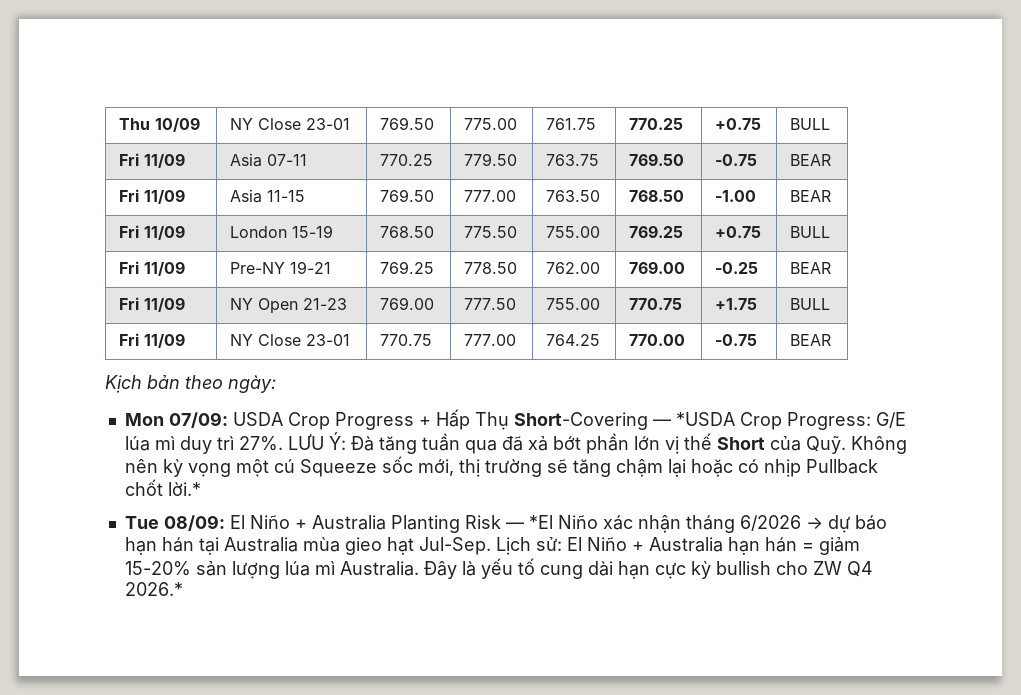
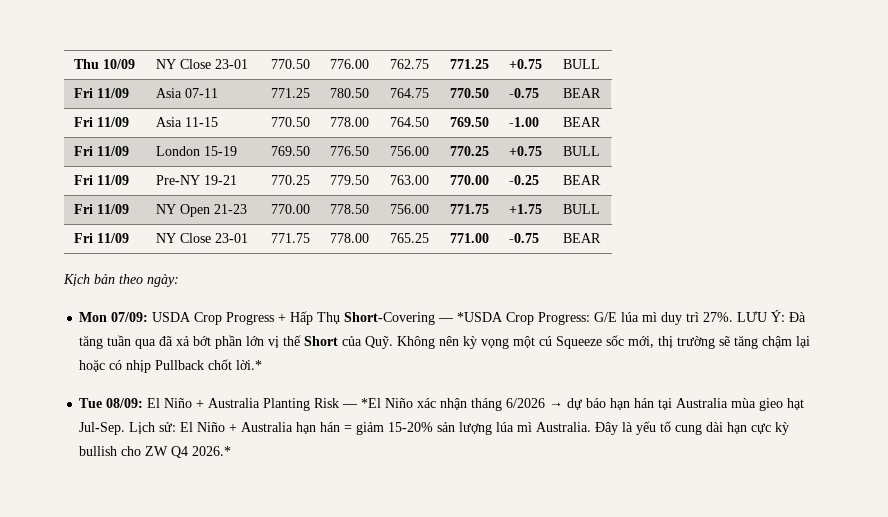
[380,117,435,130] [464,118,518,130] [546,118,597,130] [629,118,684,130] 769.50 | 775.00 | 761.75 | 770.25 -> [270,59,310,69] [329,59,369,69] [389,59,429,69] [449,59,489,69] 770.50 | 776.00 | 762.75 | 771.25
[380,154,434,166] [464,153,518,166] [546,154,600,166] [629,153,685,166] 770.25 | 779.50 | 763.75 | 769.50 -> [270,88,310,98] [329,88,369,98] [389,88,429,98] [449,88,489,98] 771.25 | 780.50 | 764.75 | 770.50
[380,189,435,202] [464,190,517,202] [546,190,601,202] [629,190,685,202] 769.50 | 777.00 | 763.50 | 768.50 -> [270,117,310,127] [329,117,369,127] [389,117,429,127] [449,117,489,127] 770.50 | 778.00 | 764.50 | 769.50
[380,226,435,238] [464,226,518,238] [546,226,601,238] [629,225,684,238] 768.50 | 775.50 | 755.00 | 769.25 -> [270,146,310,156] [329,146,369,156] [389,146,429,156] [449,146,489,156] 769.50 | 776.50 | 756.00 | 770.25
[380,261,435,274] [464,262,518,274] [546,262,601,274] [629,261,686,274] 769.25 | 778.50 | 762.00 | 769.00 -> [270,175,310,185] [329,175,369,185] [389,175,429,185] [449,175,489,185] 770.25 | 779.50 | 763.00 | 770.00
[380,297,435,310] [464,298,517,310] [546,298,601,310] [629,298,683,310] 769.00 | 777.50 | 755.00 | 770.75 -> [270,204,310,214] [329,204,369,214] [389,204,429,214] [449,204,489,214] 770.00 | 778.50 | 756.00 | 771.75
[380,334,433,346] [464,334,517,346] [546,334,601,346] [629,334,686,346] 770.75 | 777.00 | 764.25 | 770.00 -> [270,233,310,243] [329,233,369,243] [389,233,429,243] [449,233,489,243] 771.75 | 778.00 | 765.25 | 771.00

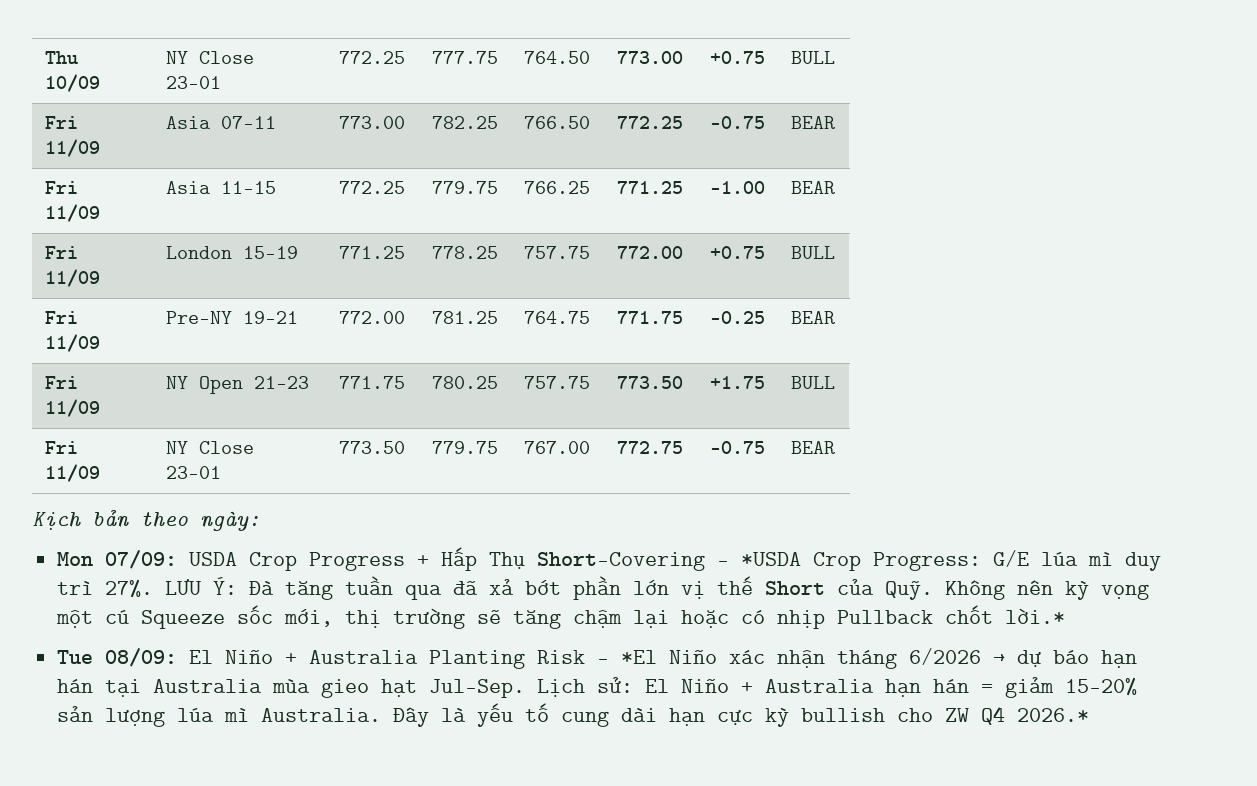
[270,59,310,69] [329,59,369,69] [389,59,429,69] [449,59,489,69] 770.50 | 776.00 | 762.75 | 771.25 -> [338,51,405,64] [431,51,498,64] [523,51,590,64] [616,51,683,64] 772.25 | 777.75 | 764.50 | 773.00
[270,88,310,98] [329,88,369,98] [389,88,429,98] [449,88,489,98] 771.25 | 780.50 | 764.75 | 770.50 -> [338,116,405,129] [431,116,498,129] [523,116,590,129] [616,116,683,129] 773.00 | 782.25 | 766.50 | 772.25
[270,117,310,127] [329,117,369,127] [389,117,429,127] [449,117,489,127] 770.50 | 778.00 | 764.50 | 769.50 -> [338,181,405,194] [431,181,498,194] [523,181,590,194] [616,181,683,194] 772.25 | 779.75 | 766.25 | 771.25
[270,146,310,156] [329,146,369,156] [389,146,429,156] [449,146,489,156] 769.50 | 776.50 | 756.00 | 770.25 -> [338,246,405,259] [431,246,498,259] [523,246,590,259] [616,246,683,259] 771.25 | 778.25 | 757.75 | 772.00
[270,175,310,185] [329,175,369,185] [389,175,429,185] [449,175,489,185] 770.25 | 779.50 | 763.00 | 770.00 -> [338,311,405,324] [431,311,498,324] [523,311,590,324] [616,311,683,324] 772.00 | 781.25 | 764.75 | 771.75
[270,204,310,214] [329,204,369,214] [389,204,429,214] [449,204,489,214] 770.00 | 778.50 | 756.00 | 771.75 -> [338,376,405,389] [431,376,498,389] [523,376,590,389] [616,376,683,389] 771.75 | 780.25 | 757.75 | 773.50
[270,233,310,243] [329,233,369,243] [389,233,429,243] [449,233,489,243] 771.75 | 778.00 | 765.25 | 771.00 -> [338,441,405,454] [431,441,498,454] [523,441,590,454] [616,441,683,454] 773.50 | 779.75 | 767.00 | 772.75

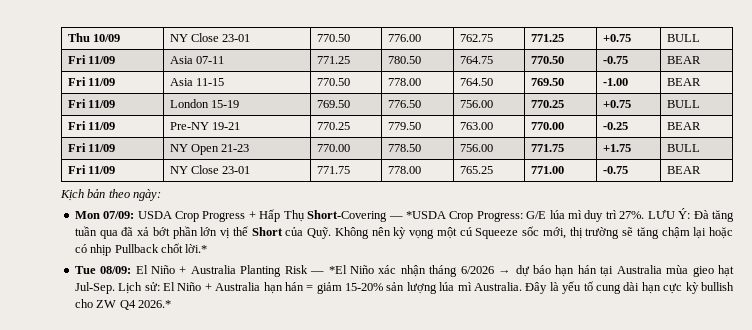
[338,51,405,64] [431,51,498,64] [523,51,590,64] [616,51,683,64] 772.25 | 777.75 | 764.50 | 773.00 -> [316,34,350,42] [387,34,421,42] [459,34,493,42] [530,34,564,42] 770.50 | 776.00 | 762.75 | 771.25
[338,116,405,129] [431,116,498,129] [523,116,590,129] [616,116,683,129] 773.00 | 782.25 | 766.50 | 772.25 -> [316,56,350,64] [387,56,421,64] [459,56,493,64] [530,56,564,64] 771.25 | 780.50 | 764.75 | 770.50
[338,181,405,194] [431,181,498,194] [523,181,590,194] [616,181,683,194] 772.25 | 779.75 | 766.25 | 771.25 -> [316,78,350,86] [387,78,421,86] [459,78,493,86] [530,78,564,86] 770.50 | 778.00 | 764.50 | 769.50
[338,246,405,259] [431,246,498,259] [523,246,590,259] [616,246,683,259] 771.25 | 778.25 | 757.75 | 772.00 -> [316,100,350,108] [387,100,421,108] [459,100,493,108] [530,100,564,108] 769.50 | 776.50 | 756.00 | 770.25
[338,311,405,324] [431,311,498,324] [523,311,590,324] [616,311,683,324] 772.00 | 781.25 | 764.75 | 771.75 -> [316,122,350,130] [387,122,421,130] [459,122,493,130] [530,122,564,130] 770.25 | 779.50 | 763.00 | 770.00
[338,376,405,389] [431,376,498,389] [523,376,590,389] [616,376,683,389] 771.75 | 780.25 | 757.75 | 773.50 -> [316,144,350,152] [387,144,421,152] [459,144,493,152] [530,144,564,152] 770.00 | 778.50 | 756.00 | 771.75
[338,441,405,454] [431,441,498,454] [523,441,590,454] [616,441,683,454] 773.50 | 779.75 | 767.00 | 772.75 -> [316,166,350,174] [387,166,421,174] [459,166,493,174] [530,166,564,174] 771.75 | 778.00 | 765.25 | 771.00

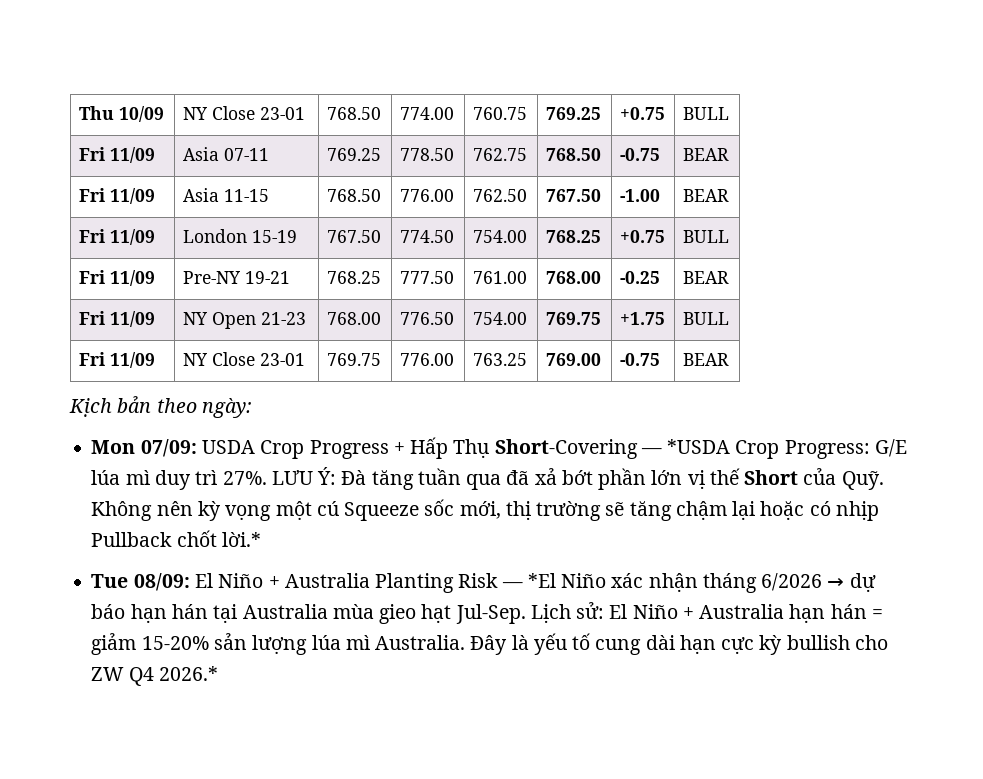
[316,34,350,42] [387,34,421,42] [459,34,493,42] [530,34,564,42] 770.50 | 776.00 | 762.75 | 771.25 -> [326,107,381,120] [399,107,454,120] [472,107,527,120] [545,107,601,120] 768.50 | 774.00 | 760.75 | 769.25
[316,56,350,64] [387,56,421,64] [459,56,493,64] [530,56,564,64] 771.25 | 780.50 | 764.75 | 770.50 -> [326,148,381,161] [399,148,454,161] [472,148,527,161] [545,148,601,161] 769.25 | 778.50 | 762.75 | 768.50
[316,78,350,86] [387,78,421,86] [459,78,493,86] [530,78,564,86] 770.50 | 778.00 | 764.50 | 769.50 -> [326,189,381,202] [399,189,454,202] [472,189,527,202] [545,189,601,202] 768.50 | 776.00 | 762.50 | 767.50
[316,100,350,108] [387,100,421,108] [459,100,493,108] [530,100,564,108] 769.50 | 776.50 | 756.00 | 770.25 -> [326,230,381,243] [399,230,454,243] [472,230,527,243] [545,230,601,243] 767.50 | 774.50 | 754.00 | 768.25
[316,122,350,130] [387,122,421,130] [459,122,493,130] [530,122,564,130] 770.25 | 779.50 | 763.00 | 770.00 -> [326,271,381,284] [399,271,454,284] [472,271,527,284] [545,271,601,284] 768.25 | 777.50 | 761.00 | 768.00
[316,144,350,152] [387,144,421,152] [459,144,493,152] [530,144,564,152] 770.00 | 778.50 | 756.00 | 771.75 -> [326,312,381,325] [399,312,454,325] [472,312,527,325] [545,312,601,325] 768.00 | 776.50 | 754.00 | 769.75
[316,166,350,174] [387,166,421,174] [459,166,493,174] [530,166,564,174] 771.75 | 778.00 | 765.25 | 771.00 -> [326,353,381,366] [399,353,454,366] [472,353,527,366] [545,353,601,366] 769.75 | 776.00 | 763.25 | 769.00

